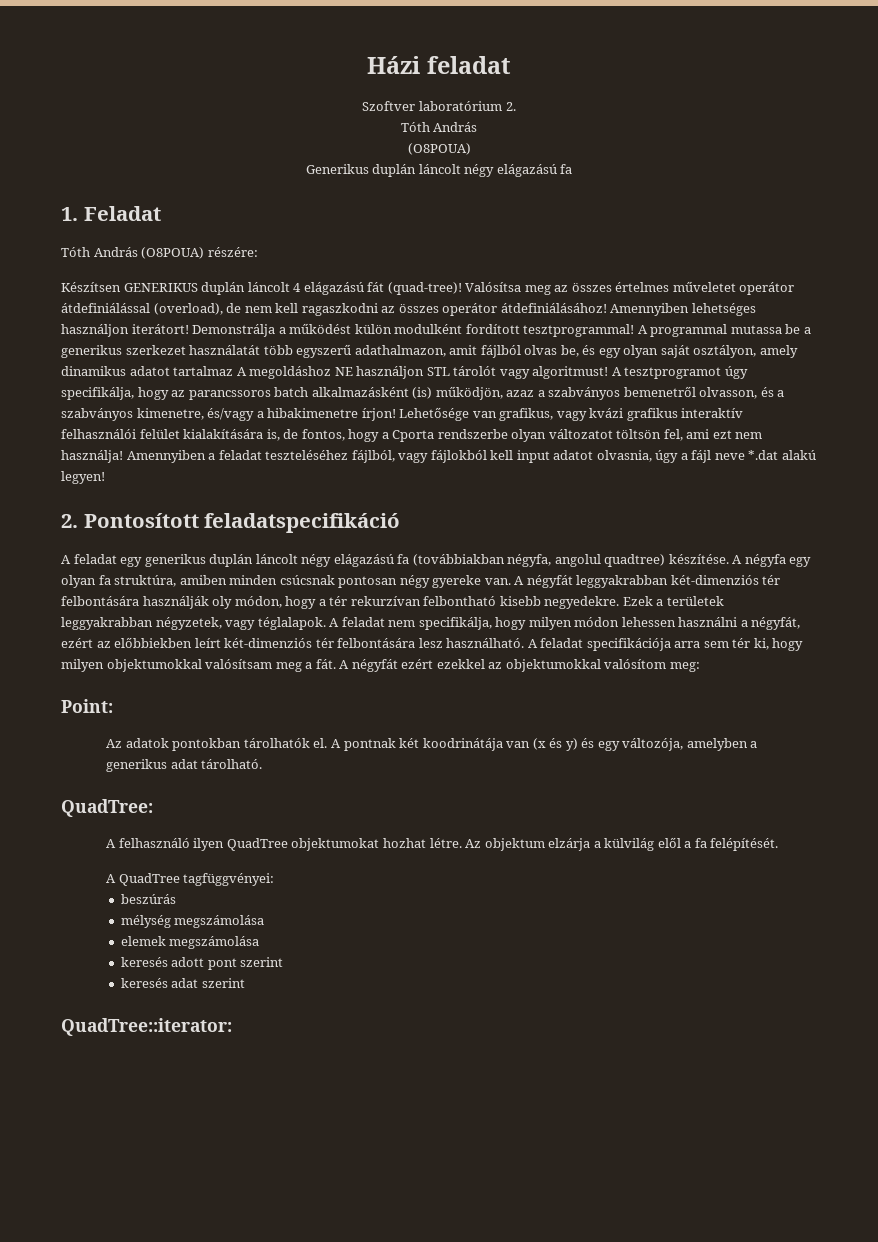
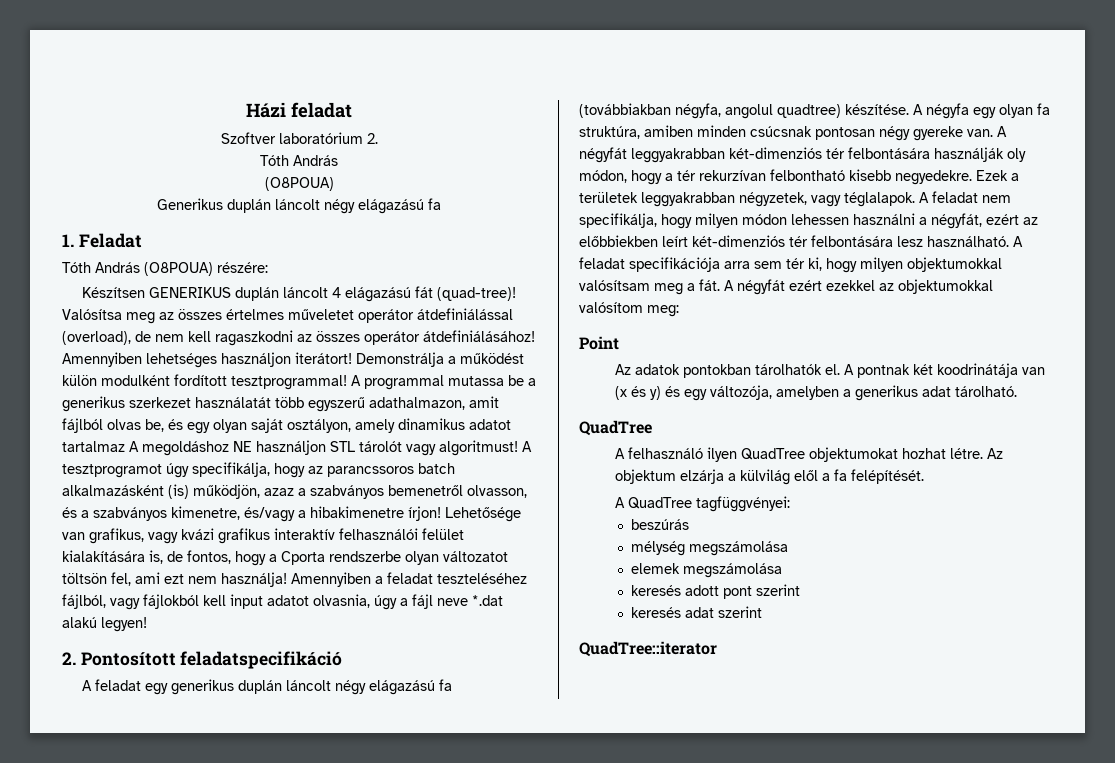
[61,699,113,713] Point: -> [579,336,619,350] Point
[61,799,153,817] QuadTree: -> [579,420,652,436] QuadTree
[61,1018,232,1036] QuadTree::iterator: -> [579,641,717,657] QuadTree::iterator

